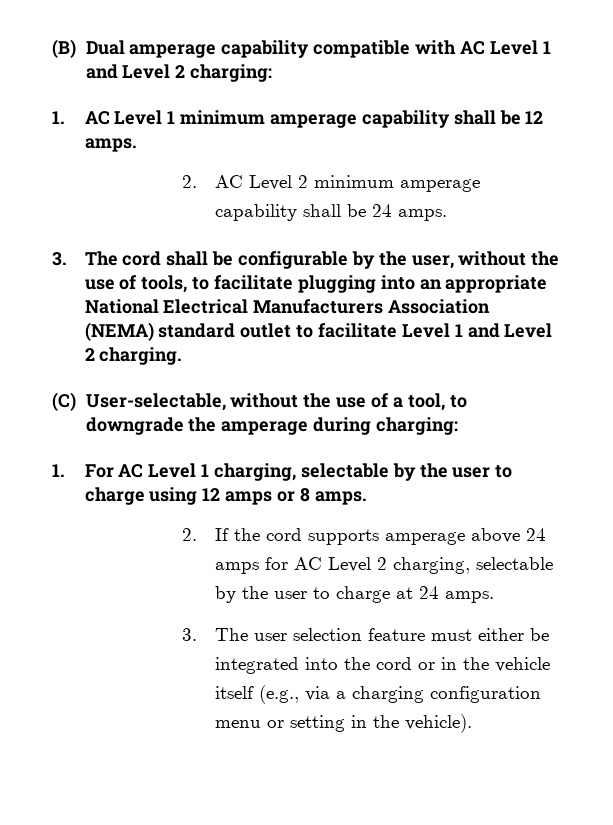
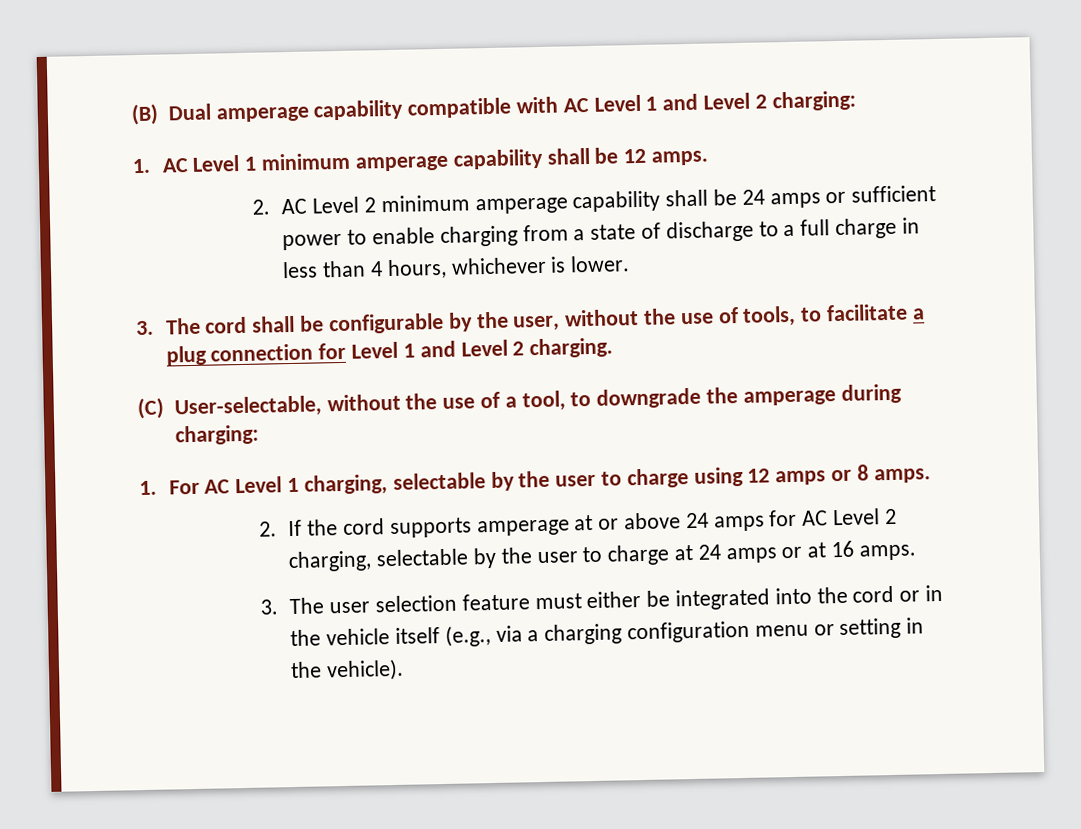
[397,209,447,221] amps. -> [769,185,937,209] [282,217,920,251] [282,255,631,280] amps or sufficient power to enable charging from a state of discharge to a full charge in less than 4 hours, whichever is lower.
[297,275,548,293] [84,299,491,314] [84,322,397,341] plugging into an appropriate National Electrical Manufacturers Association (NEMA) standard outlet to facilitate -> [911,308,925,320] [165,342,347,366] a plug connection for
(465, 538) none -> [574,514,620,531] at or
(439, 592) none -> [725,540,855,564] amps or at 16

